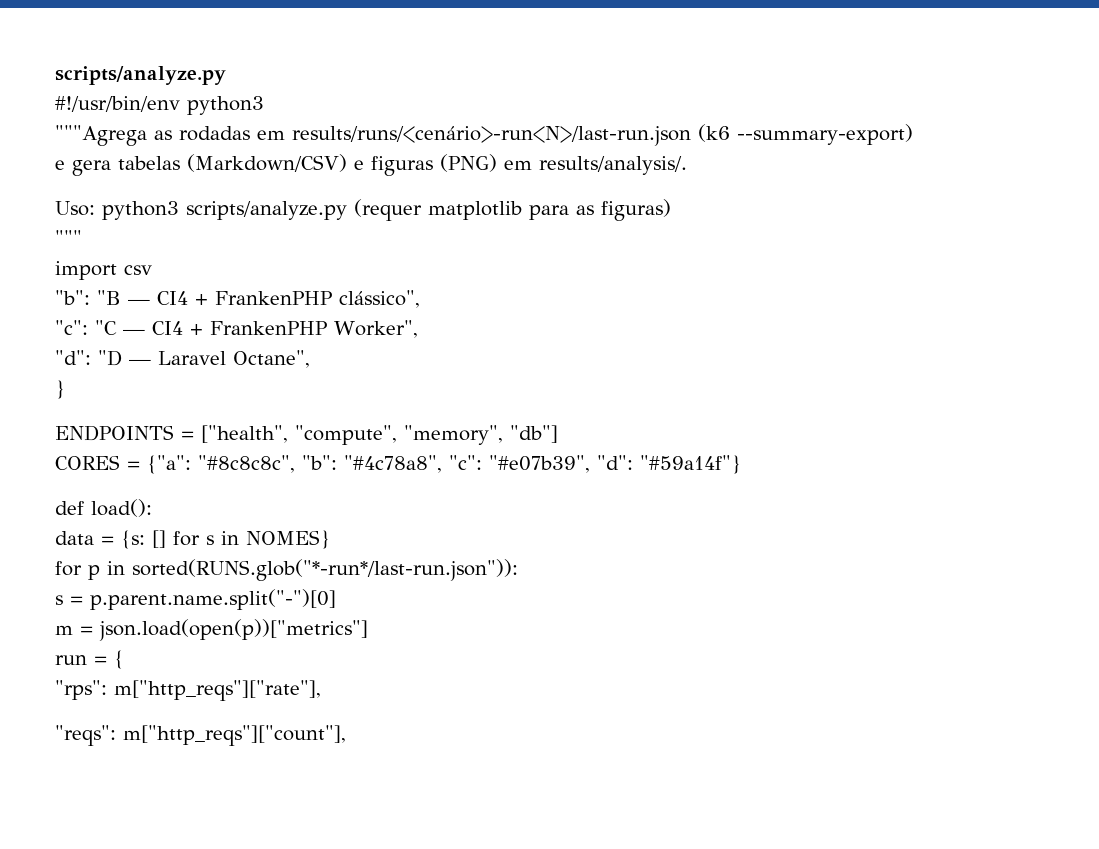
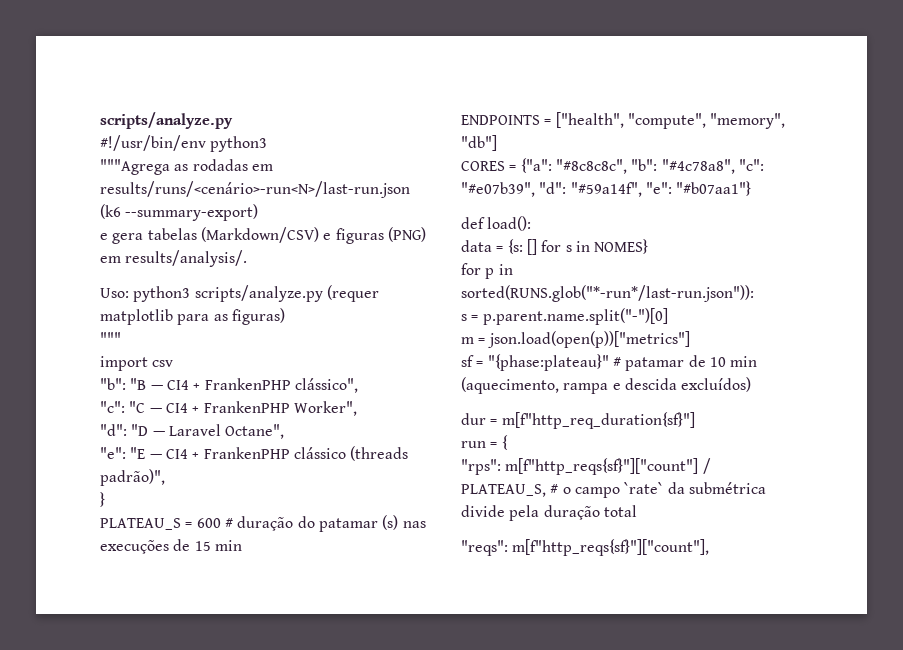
[55,380,65,399] } -> [100,446,409,461] [100,469,165,486] [100,492,105,507] [100,515,426,532] [100,539,242,554] "e": "E — CI4 + FrankenPHP clássico (threads padrão)", // } // PLATEAU_S = 600 # duração do patamar (s) nas execuções de 15 min
[640,455,741,474] "#59a14f"} -> [570,181,752,197] "#59a14f", "e": "#b07aa1"}
[55,650,124,669] [55,680,321,701] run = { // "rps": m["http_reqs"]["rate"], -> [461,354,758,371] [461,377,752,394] [461,412,695,429] [461,435,508,450] [461,458,711,475] [461,482,766,498] [461,505,637,521] sf = "{phase:plateau}" # patamar de 10 min (aquecimento, rampa e descida excluídos) // dur = m[f"http_req_duration{sf}"] // run = { // "rps": m[f"http_reqs{sf}"]["count"] / PLATEAU_S, # o campo `rate` da submétrica divide pela duração total
[123,725,346,746] m["http_reqs"]["count"], -> [512,539,710,556] m[f"http_reqs{sf}"]["count"],

